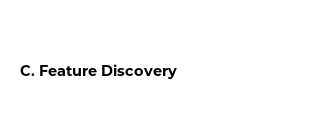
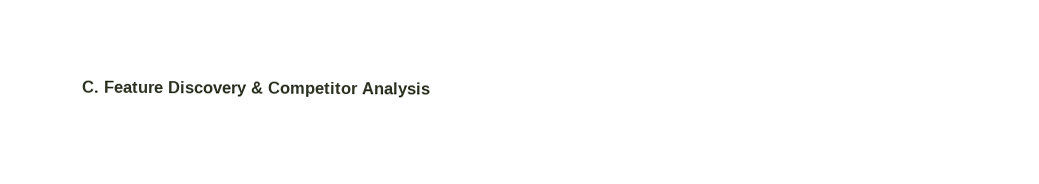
(177, 71) none -> [250,81,431,98] & Competitor Analysis

